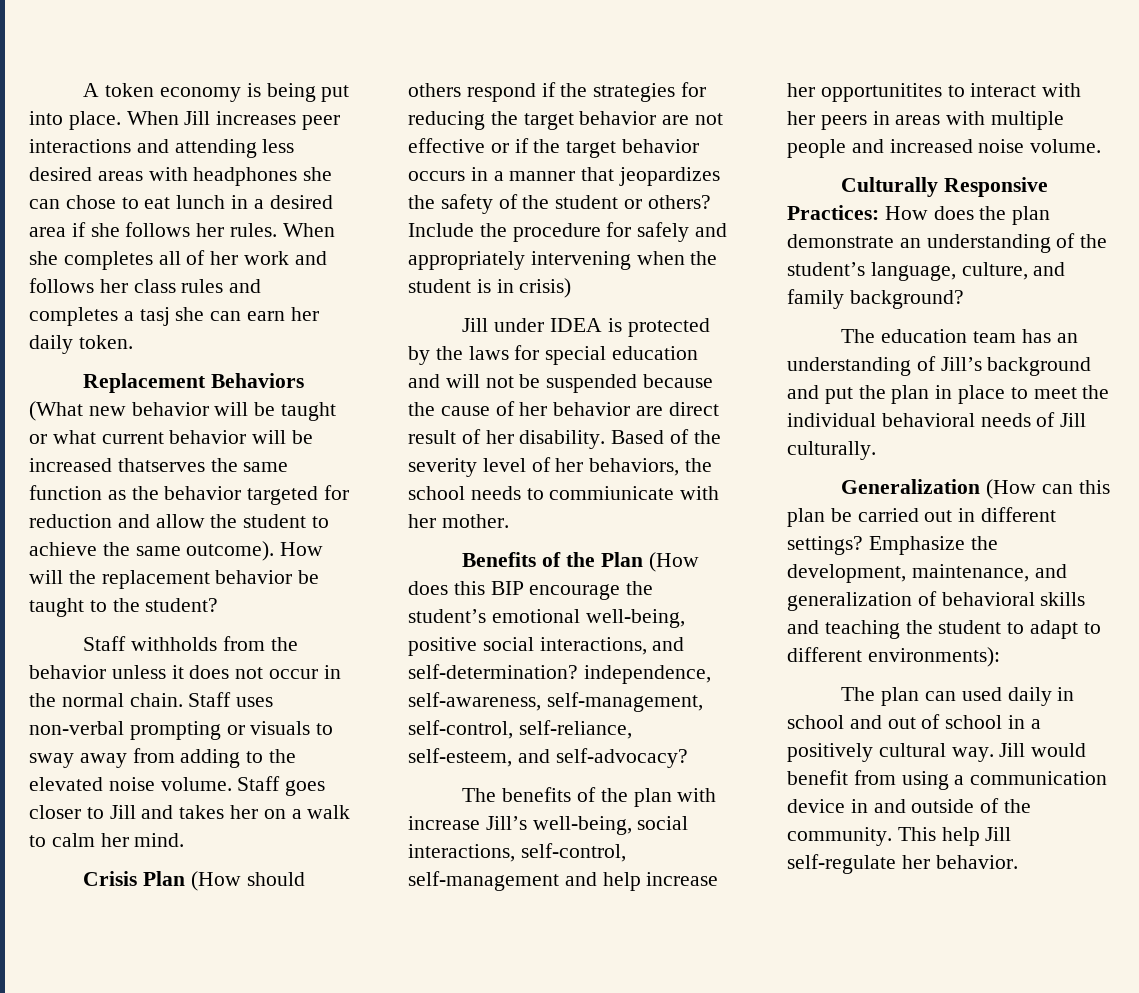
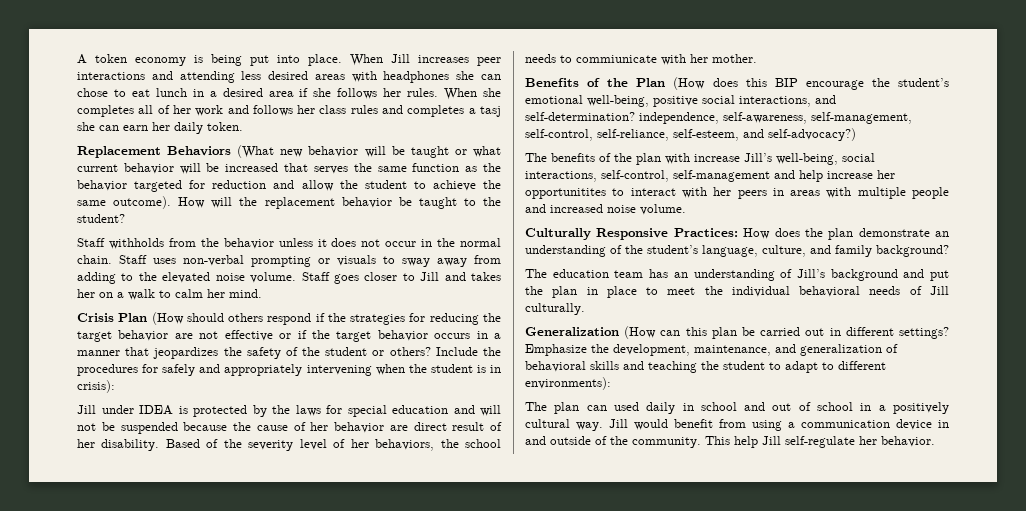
[117,458,205,472] thatserves -> [284,163,348,174] that serves
[512,223,601,242] procedure -> [77,364,138,376] procedures
[519,278,572,298] crisis) -> [77,380,115,393] crisis):
[555,748,688,768] self-advocacy? -> [768,128,856,141] self-advocacy?)

